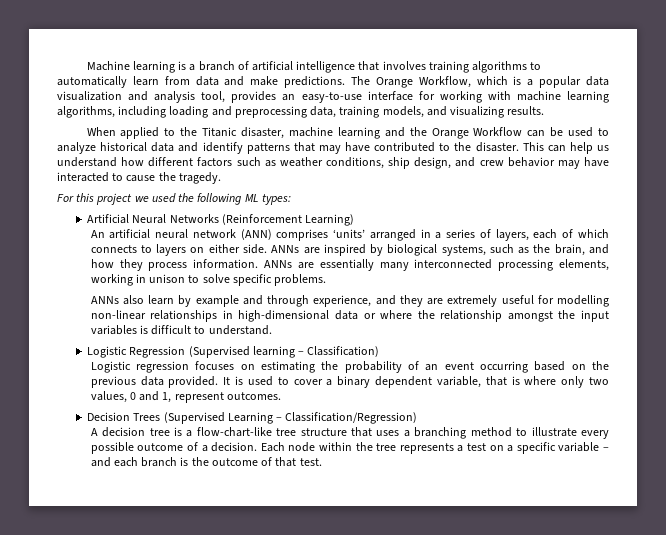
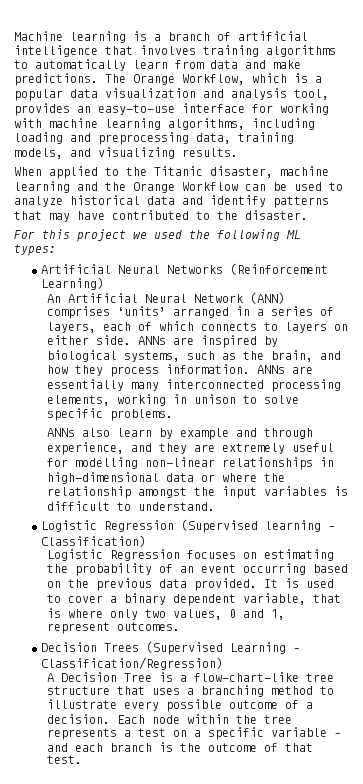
[522,142,609,154] [57,157,610,169] [57,172,221,184] This can help us understand how different factors such as weather conditions, ship design, and crew behavior may have interacted to cause the tragedy. -> (308, 215) none
[109,229,236,239] artificial neural network -> [67,293,243,303] Artificial Neural Network
[136,361,190,373] regression -> [109,549,180,561] Regression
[102,427,170,437] decision tree -> [60,672,152,682] Decision Tree

